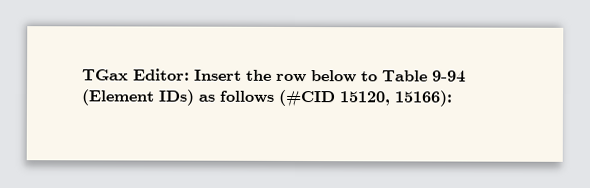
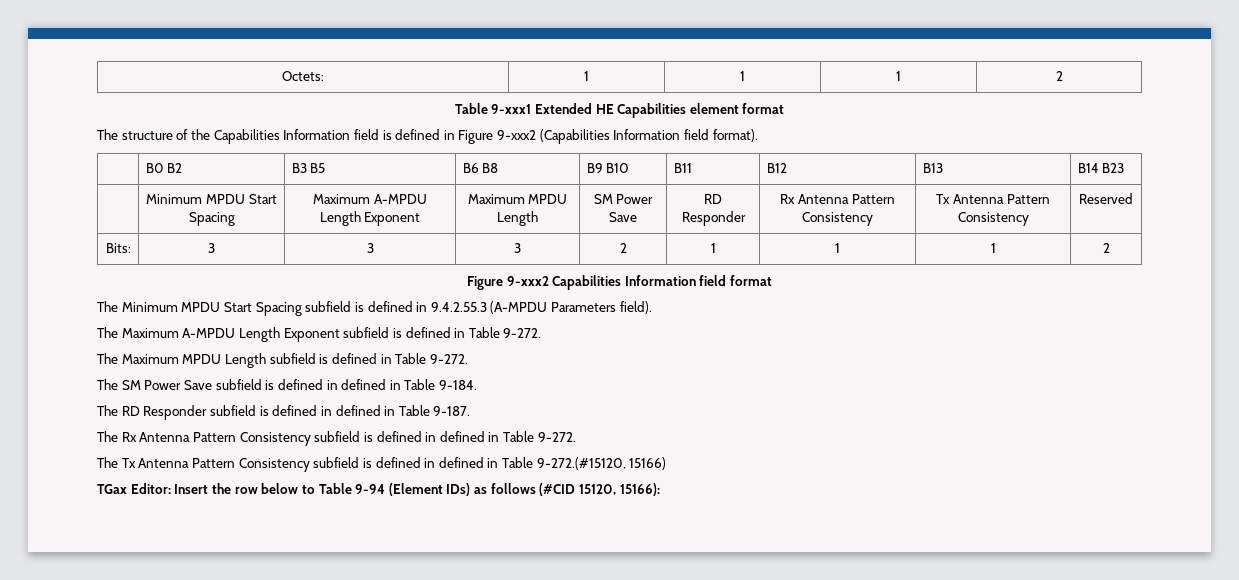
(82, 75) none -> [282,71,324,81] [584,71,589,81] [740,71,745,81] [896,71,901,81] [1055,71,1063,81] [454,103,785,118] [97,129,758,144] [145,163,183,173] [291,163,326,173] [462,163,499,173] [586,163,630,173] [673,163,692,173] [766,163,787,173] [922,163,943,173] [1077,163,1125,173] [146,194,277,204] [188,212,235,226] [313,194,427,204] [319,211,421,226] [467,194,568,204] [497,211,538,226] [593,194,654,204] [609,212,637,222] [704,194,722,204] [681,211,746,226] [780,194,895,204] [802,212,873,226] [936,194,1050,204] [957,212,1029,226] [1079,193,1133,204] [105,243,131,253] [208,243,215,253] [366,243,374,253] [514,243,521,253] [619,243,627,253] [710,243,716,253] [835,243,840,253] [990,243,996,253] [1102,243,1110,253] [466,275,773,290] [97,301,652,316] [97,327,542,342] [97,353,468,368] [97,379,478,390] [97,405,471,420] [97,431,576,446] [97,457,667,472] Octets: | 1 | 1 | 1 | 2 // Table 9-xxx1 Extended HE Capabilities element format // The structure of the Capabilities Information field is defined in Figure 9-xxx2 (Capabilities Information field format). // | B0 B2 | B3 B5 | B6 B8 | B9 B10 | B11 | B12 | B13 | B14 B23 // | Minimum MPDU Start Spacing | Maximum A-MPDU Length Exponent | Maximum MPDU Length | SM Power Save | RD Responder | Rx Antenna Pattern Consistency | Tx Antenna Pattern Consistency | Reserved // Bits: | 3 | 3 | 3 | 2 | 1 | 1 | 1 | 2 // Figure 9-xxx2 Capabilities Information field format // The Minimum MPDU Start Spacing subfield is defined in 9.4.2.55.3 (A-MPDU Parameters field). // The Maximum A-MPDU Length Exponent subfield is defined in Table 9-272. // The Maximum MPDU Length subfield is defined in Table 9-272. // The SM Power Save subfield is defined in defined in Table 9-184. // The RD Responder subfield is defined in defined in Table 9-187. // The Rx Antenna Pattern Consistency subfield is defined in defined in Table 9-272. // The Tx Antenna Pattern Consistency subfield is defined in defined in Table 9-272.(#15120, 15166) //

